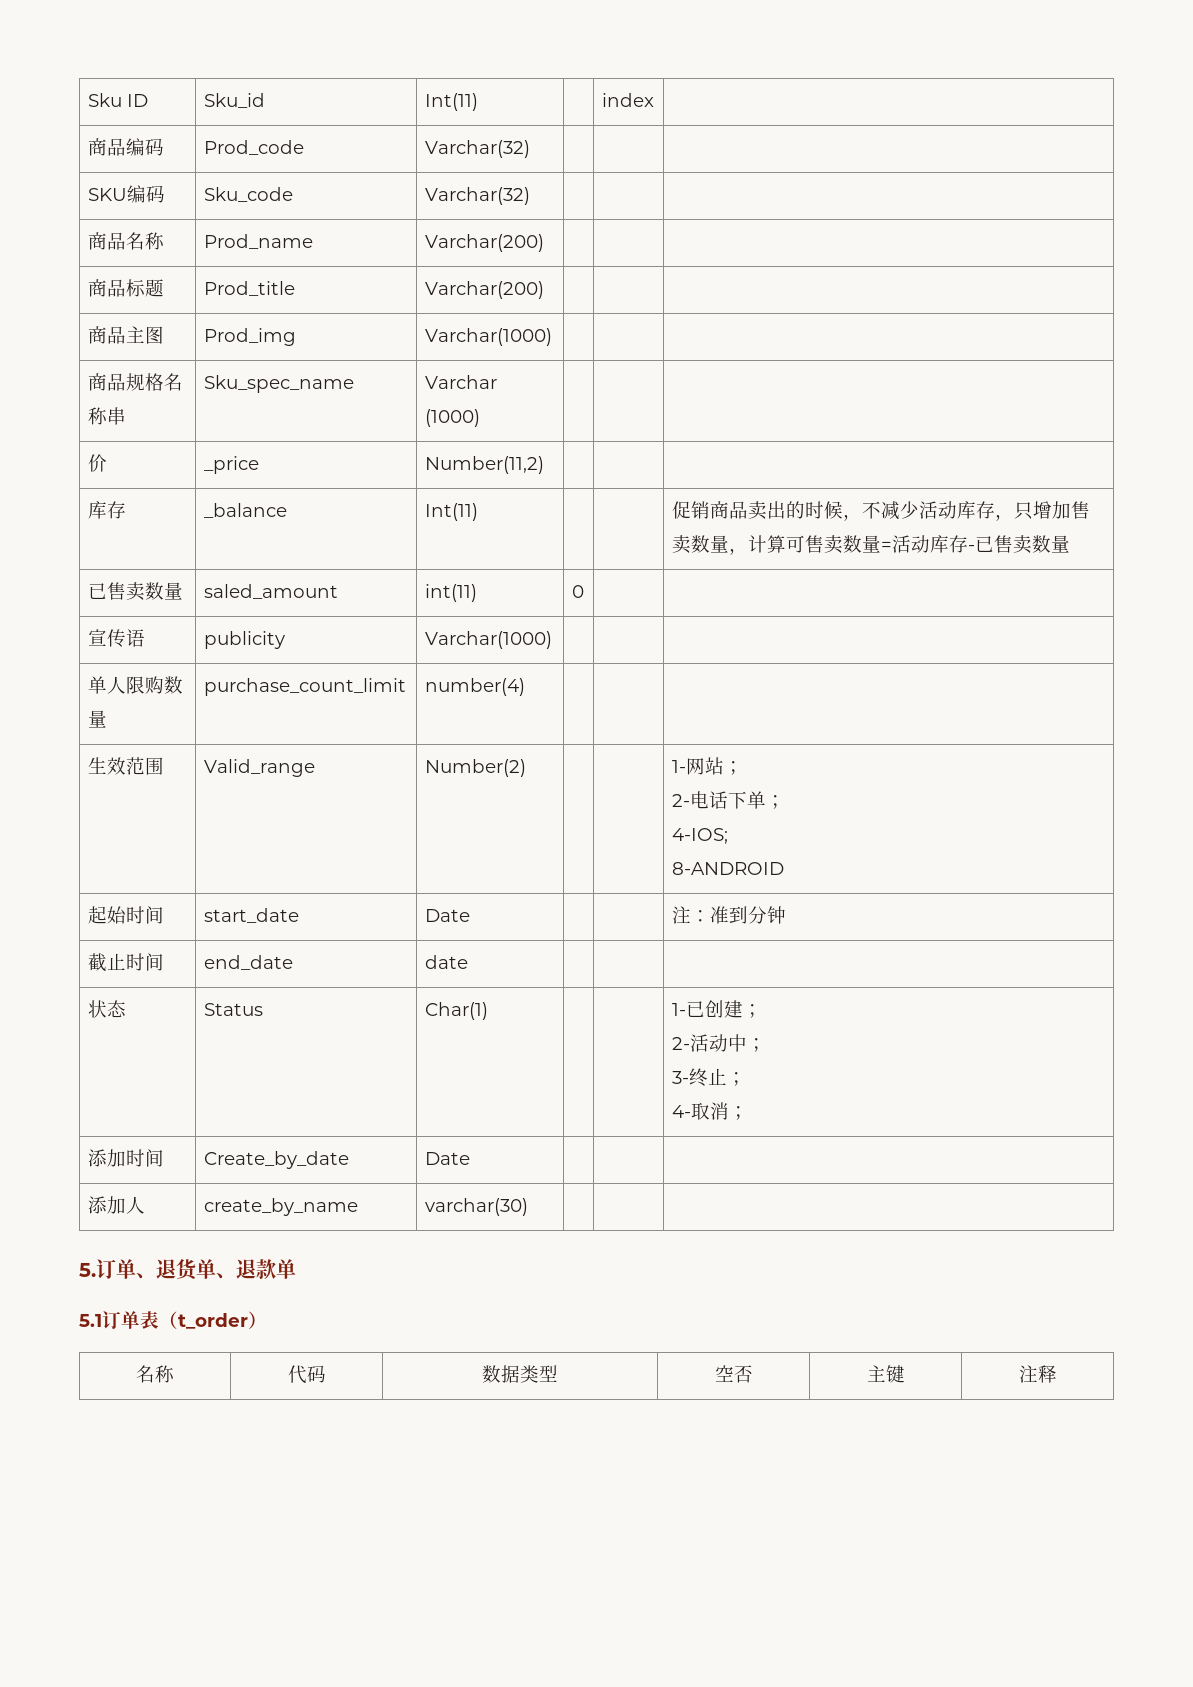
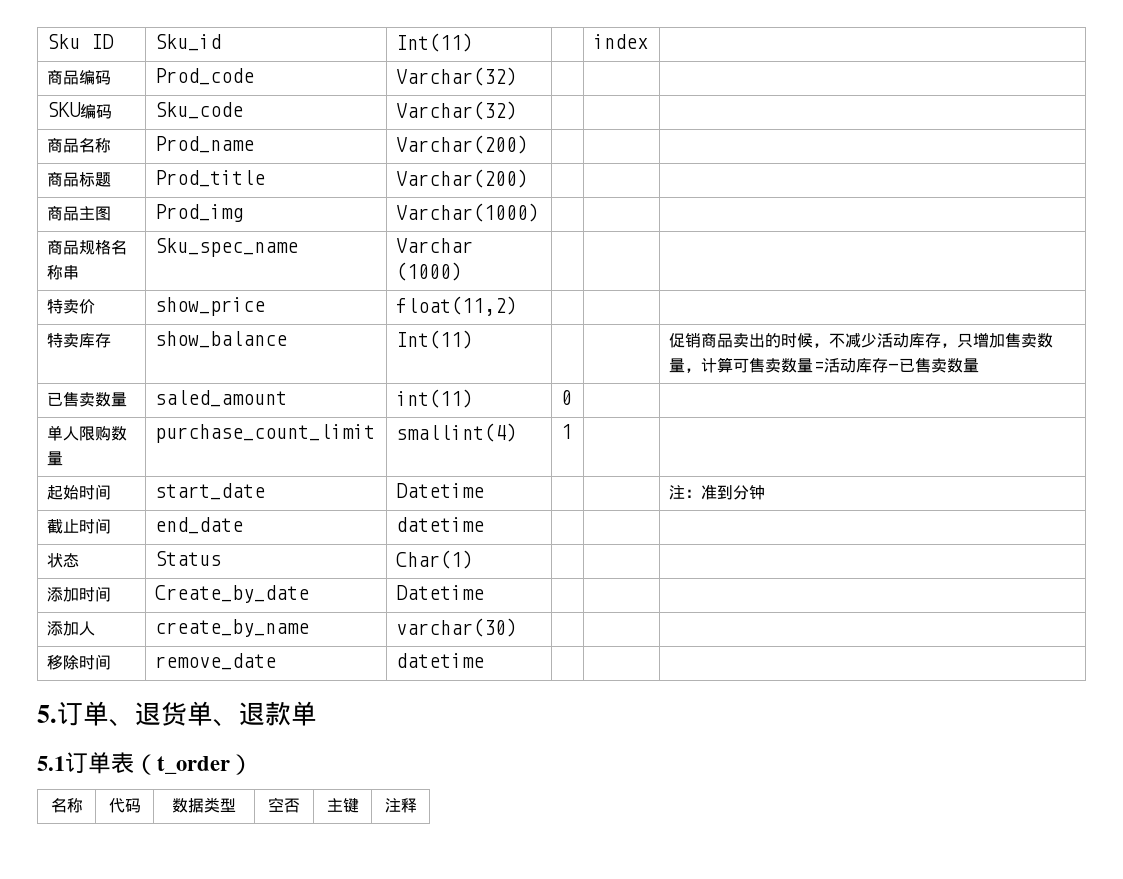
(480, 418) none -> [46,299,79,314] 特卖
[203,456,259,474] [424,456,544,474] _price | Number(11,2) | | | // -> [154,297,265,316] [395,296,517,316] [46,333,79,348] show_price | float(11,2) | | | // 特卖
[203,503,287,518] _balance -> [154,331,287,348] show_balance
[87,629,145,648] [203,631,285,649] [424,631,552,649] // 宣传语 | publicity | Varchar(1000) | | | -> (572, 397) none
[424,678,525,696] [87,757,164,775] [203,759,315,777] [424,759,526,777] [671,757,743,775] [671,791,785,809] [671,828,728,844] [671,862,784,875] number(4) | | | // 生效范围 | Valid_range | Number(2) | | | 1-网站； // 2-电话下单； // 4-IOS; // 8-ANDROID -> [395,423,517,442] [560,424,572,439] smallint(4) | 1 | |
[424,909,470,922] Date -> [395,483,484,498] Datetime
[424,955,468,969] date -> [395,517,484,532] datetime
[671,1000,762,1018] [671,1034,766,1052] [671,1068,746,1087] [671,1102,748,1120] 1-已创建； // 2-活动中； // 3-终止； // 4-取消； -> (473, 559) none
[424,1152,470,1165] Date -> [395,585,484,600] Datetime
(528, 1207) none -> [46,654,111,670] [154,653,276,670] [395,653,484,668] // 移除时间 | remove_date | datetime | | |

